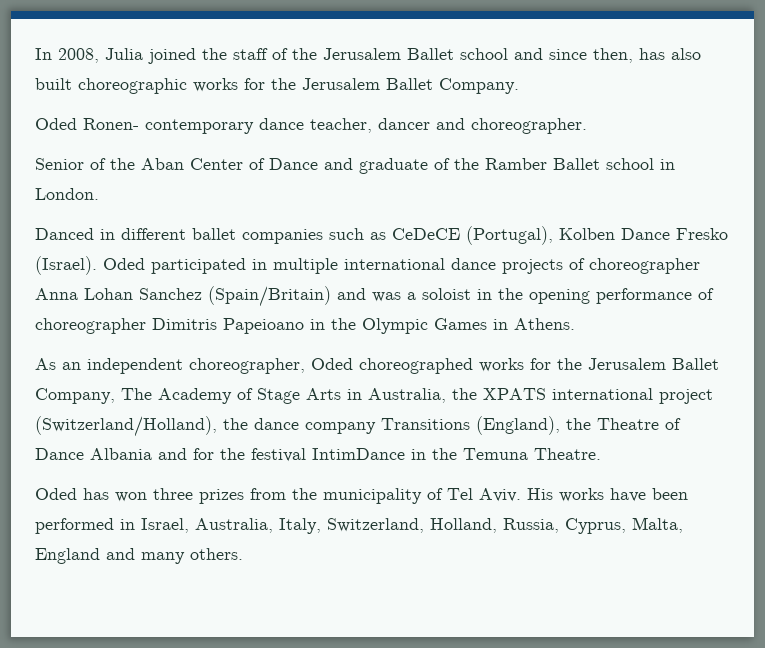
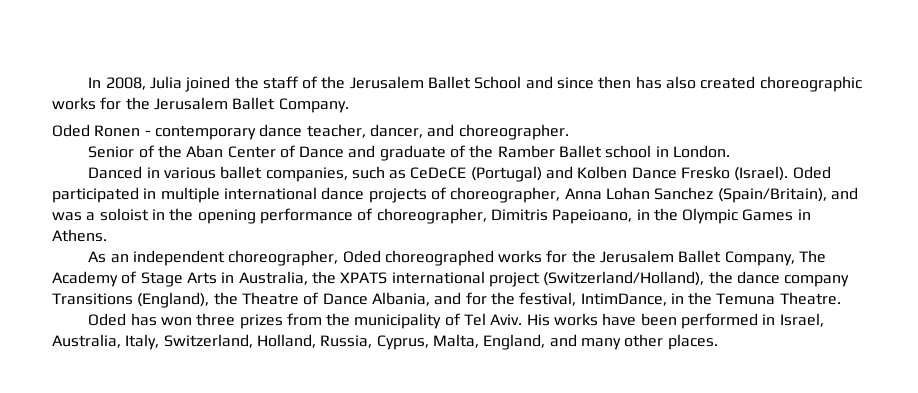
[460,48,508,60] school -> [474,76,522,89] School
[593,48,633,63] then, -> [598,76,632,89] then
[35,78,72,90] built -> [700,76,756,89] created
[83,118,139,130] Ronen- -> [94,125,151,137] Ronen -
[378,118,430,130] dancer -> [369,124,423,138] dancer,
[121,228,323,244] different ballet companies -> [163,166,348,182] various ballet companies,
[466,226,553,245] (Portugal), -> [470,166,574,182] (Portugal) and
[589,258,700,274] choreographer -> [450,187,561,203] choreographer,
[208,286,331,307] (Spain/Britain) -> [717,188,827,203] (Spain/Britain),
[35,318,304,334] choreographer Dimitris Papeioano -> [376,208,633,224] choreographer, Dimitris Papeioano,
[90,448,152,460] Albania -> [371,292,430,306] Albania,
[251,448,405,462] festival IntimDance -> [519,292,667,306] festival, IntimDance,
[35,548,100,564] England -> [483,334,546,350] England,
[190,548,243,560] others. -> [624,334,718,350] other places.

